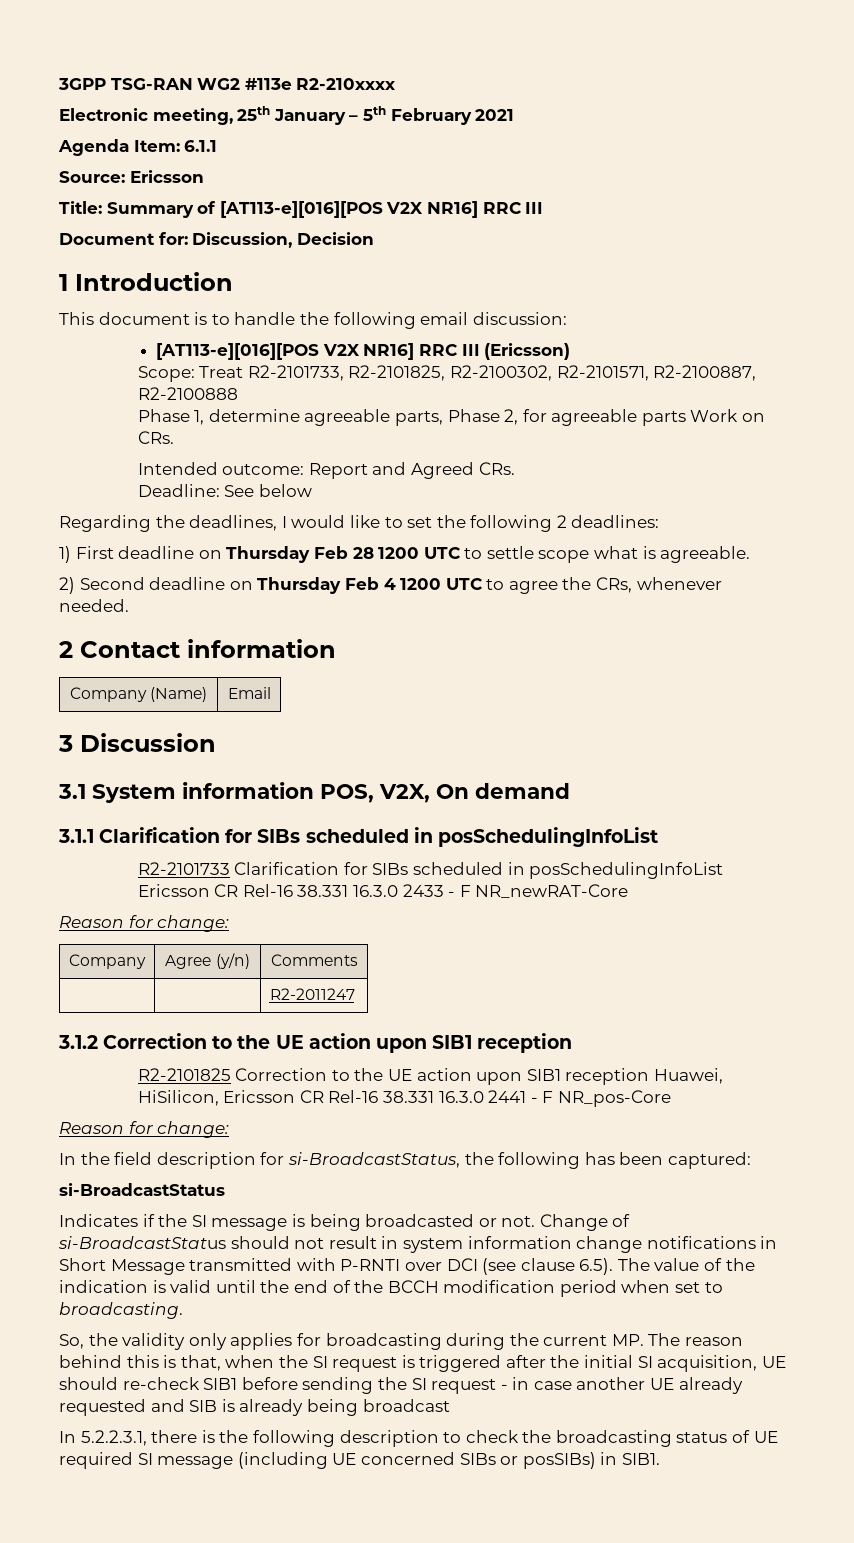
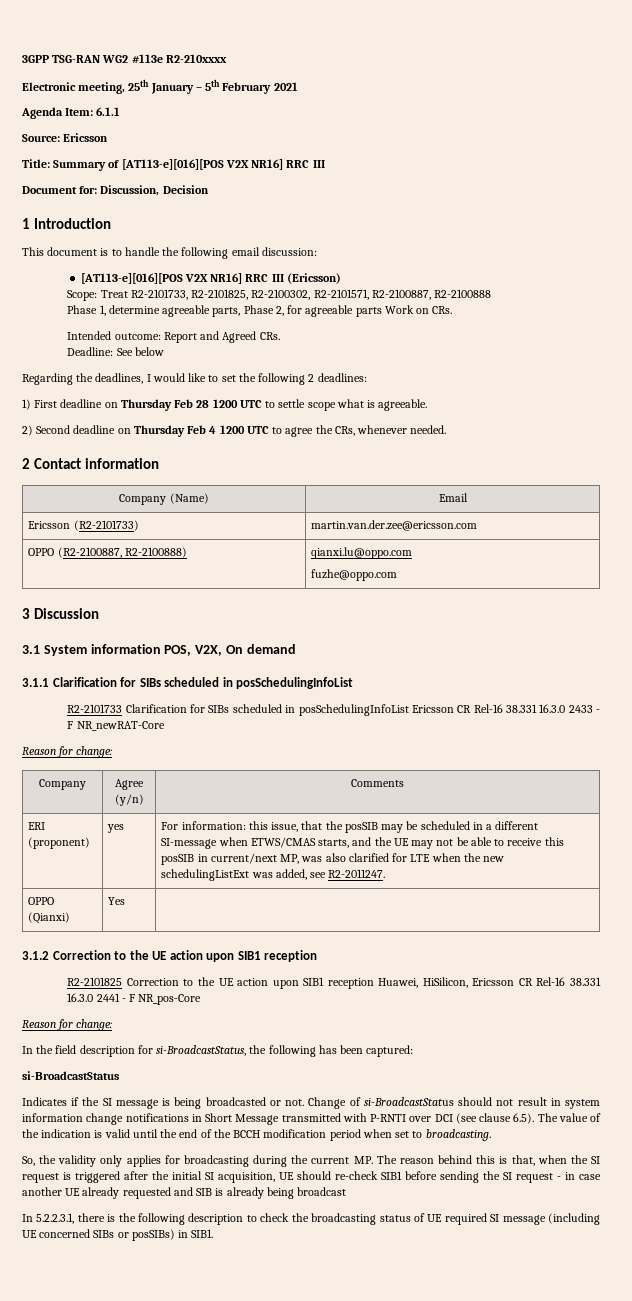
(271, 693) none -> [28,520,139,531] [311,520,478,531] [28,547,187,558] [311,547,413,559] [311,569,398,581] // Ericsson (R2-2101733) | martin.van.der.zee@ericsson.com // OPPO (R2-2100887, R2-2100888) | qianxi.lu@oppo.com // fuzhe@oppo.com
[269,988,355,1000] | | R2-2011247 -> [28,822,46,830] [28,837,91,849] [107,824,125,833] [161,821,539,833] [161,837,564,849] [161,853,505,865] [161,869,386,881] [28,897,55,905] [28,912,71,924] [108,897,126,905] ERI (proponent) | yes | For information: this issue, that the posSIB may be scheduled in a different SI-message when ETWS/CMAS starts, and the UE may not be able to receive this posSIB in current/next MP, was also clarified for LTE when the new schedulingListExt was added, see R2-2011247. // OPPO (Qianxi) | Yes |

